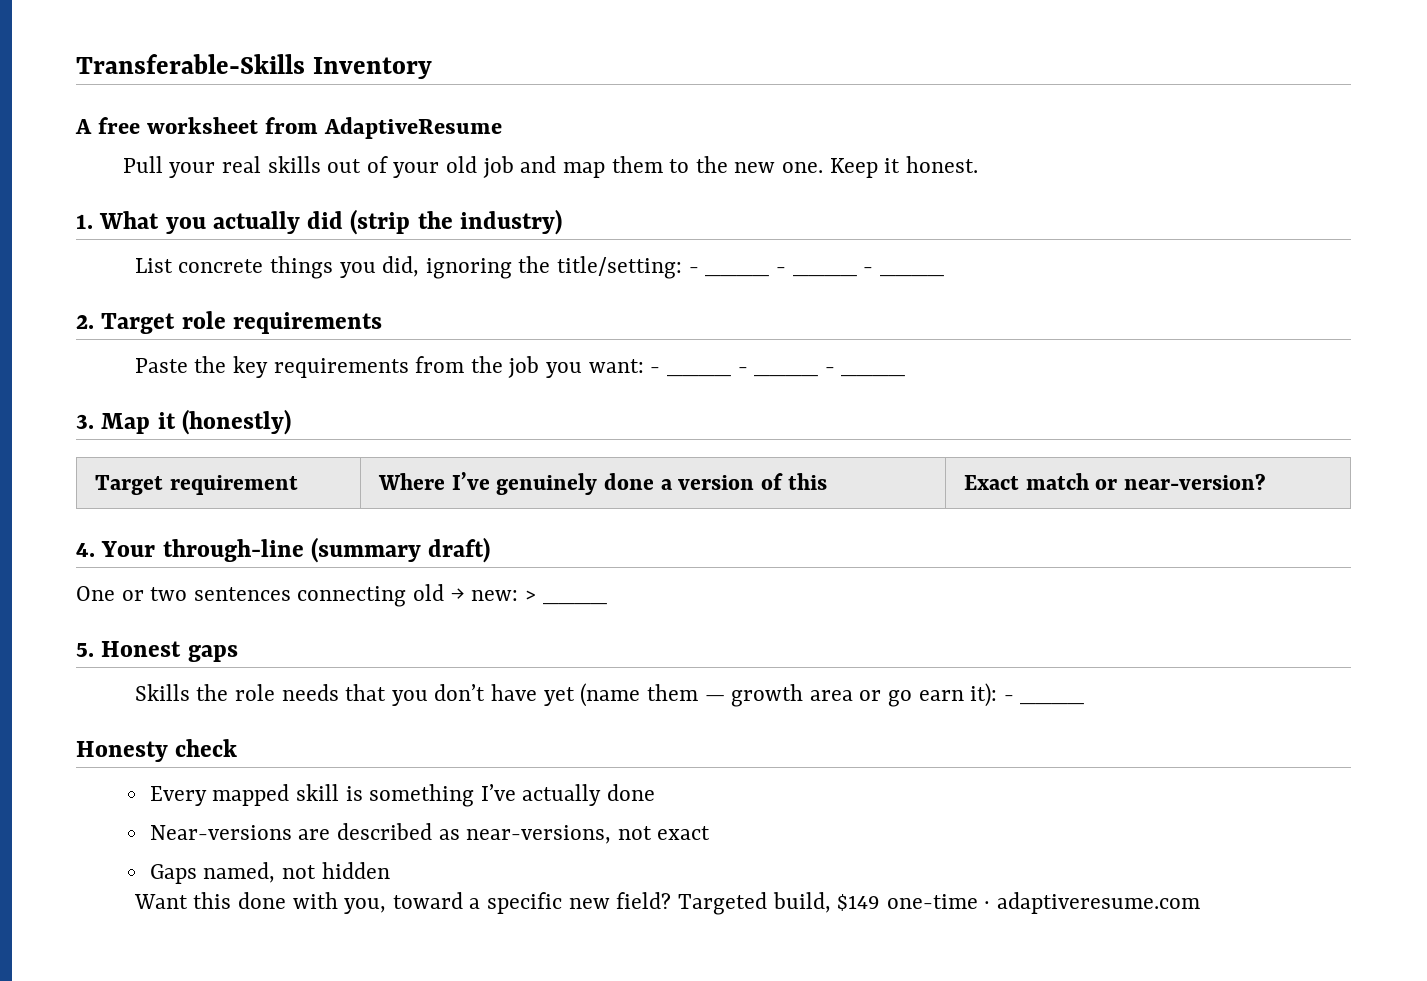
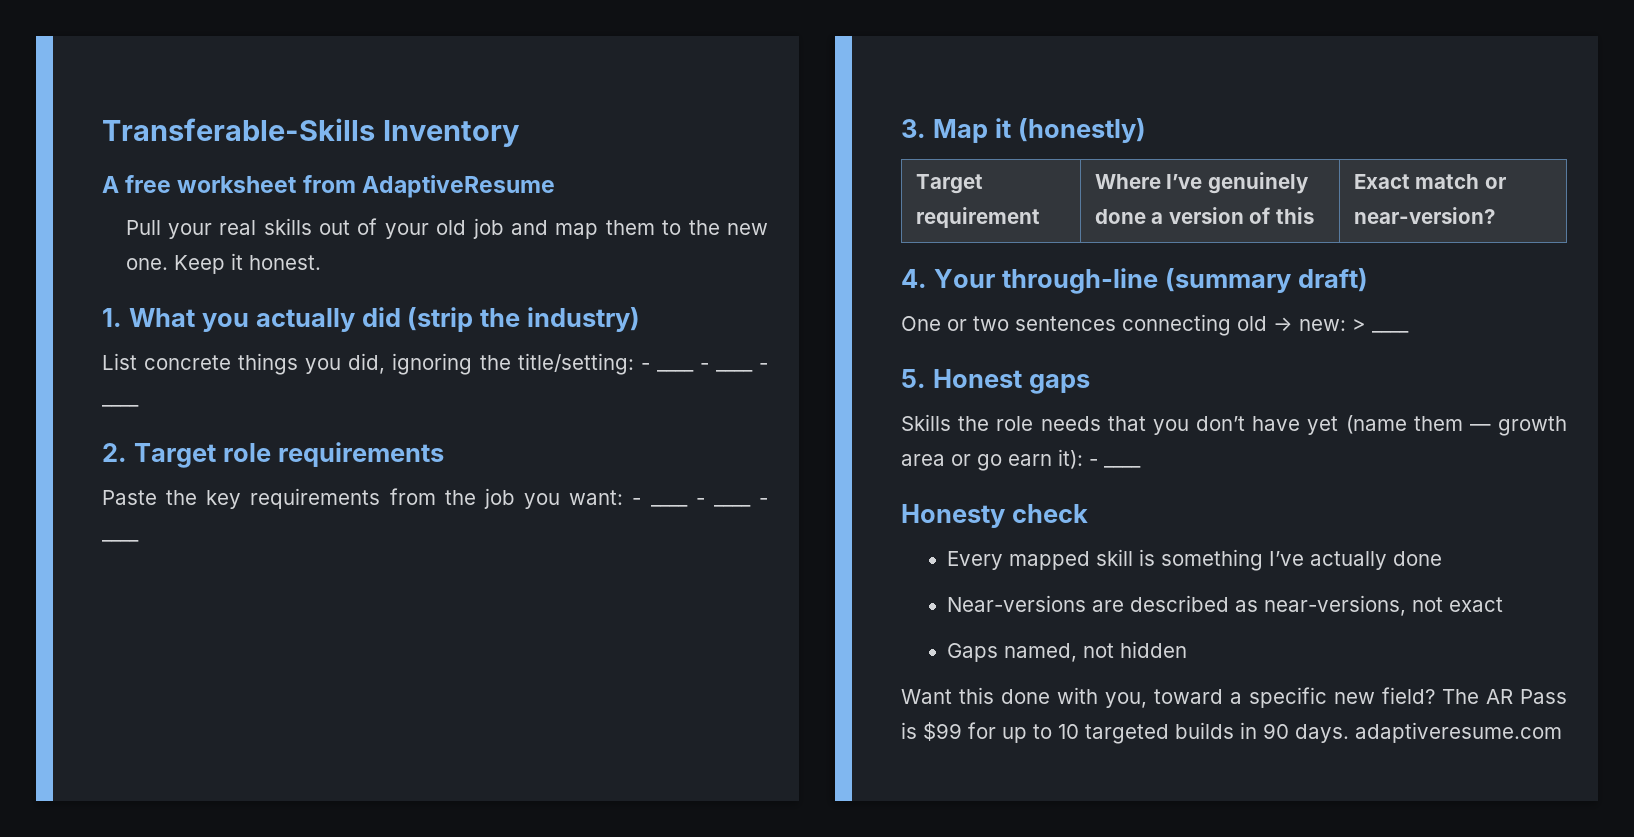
[677,892,991,915] Targeted build, $149 one-time · -> [1442,689,1567,704] [901,722,1349,744] The AR Pass is $99 for up to 10 targeted builds in 90 days.

